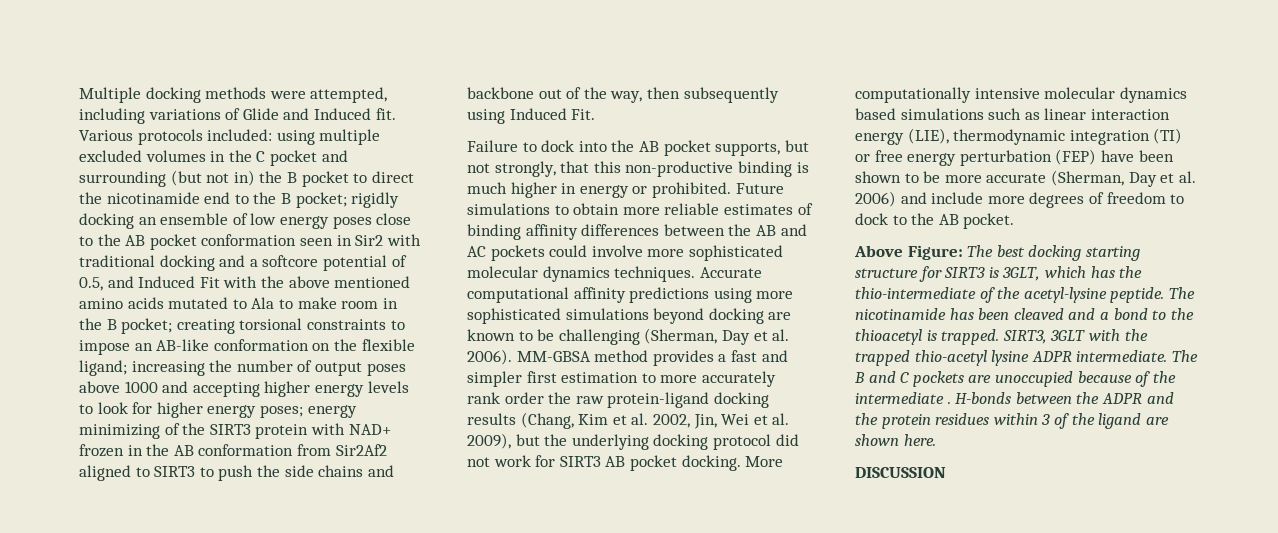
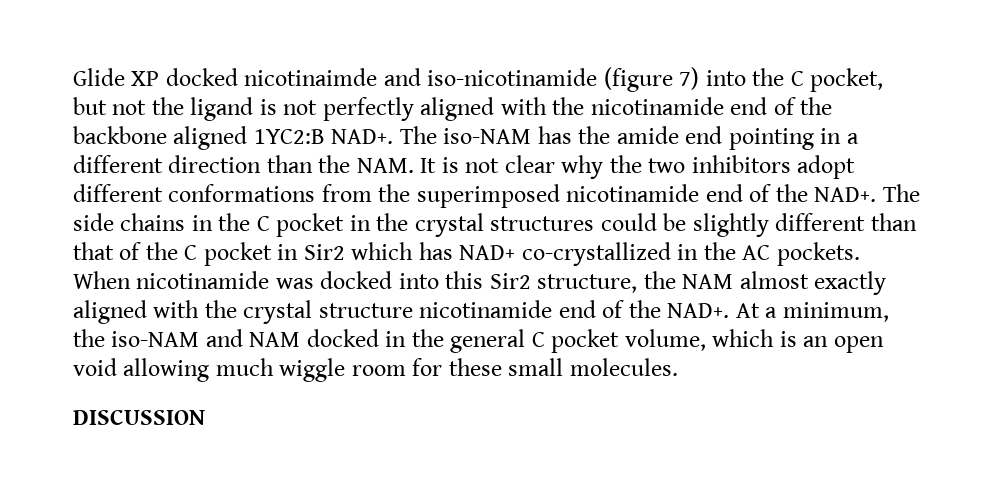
[79,87,388,103] [79,108,396,124] [79,129,381,145] [79,150,348,166] [79,170,414,187] [79,192,400,208] [79,213,412,229] [79,234,421,250] [79,255,407,271] [79,276,411,291] [79,297,398,309] [79,318,405,334] [79,339,415,355] [79,360,406,376] [79,381,409,397] [79,402,357,418] [79,423,391,439] [79,444,387,457] [79,465,394,481] [467,87,779,103] [467,108,596,124] [467,140,809,156] [467,161,809,177] [467,182,784,198] [467,203,813,215] [467,224,807,240] [467,245,783,261] [467,266,762,282] [467,287,794,303] [467,308,792,324] [467,328,790,345] [467,349,788,366] [467,371,776,387] [467,392,769,408] [467,412,790,429] [467,433,799,450] [467,455,784,471] [855,87,1187,103] [855,108,1170,120] [855,128,1183,145] [855,149,1174,166] [855,170,1196,187] [855,191,1185,208] [855,213,1015,229] [854,245,1140,261] [855,266,1143,282] [855,287,1195,303] [855,308,1194,320] [855,329,1148,345] [855,350,1198,366] [854,371,1176,387] [855,392,1174,404] [855,413,1169,429] [855,434,936,446] Multiple docking methods were attempted, including variations of Glide and Induced fit. Various protocols included: using multiple excluded volumes in the C pocket and surrounding (but not in) the B pocket to direct the nicotinamide end to the B pocket; rigidly docking an ensemble of low energy poses close to the AB pocket conformation seen in Sir2 with traditional docking and a softcore potential of 0.5, and Induced Fit with the above mentioned amino acids mutated to Ala to make room in the B pocket; creating torsional constraints to impose an AB-like conformation on the flexible ligand; increasing the number of output poses above 1000 and accepting higher energy levels to look for higher energy poses; energy minimizing of the SIRT3 protein with NAD+ frozen in the AB conformation from Sir2Af2 aligned to SIRT3 to push the side chains and backbone out of the way, then subsequently using Induced Fit. // Failure to dock into the AB pocket supports, but not strongly, that this non-productive binding is much higher in energy or prohibited. Future simulations to obtain more reliable estimates of binding affinity differences between the AB and AC pockets could involve more sophisticated molecular dynamics techniques. Accurate computational affinity predictions using more sophisticated simulations beyond docking are known to be challenging (Sherman, Day et al. 2006). MM-GBSA method provides a fast and simpler first estimation to more accurately rank order the raw protein-ligand docking results (Chang, Kim et al. 2002, Jin, Wei et al. 2009), but the underlying docking protocol did not work for SIRT3 AB pocket docking. More computationally intensive molecular dynamics based simulations such as linear interaction energy (LIE), thermodynamic integration (TI) or free energy perturbation (FEP) have been shown to be more accurate (Sherman, Day et al. 2006) and include more degrees of freedom to dock to the AB pocket. // Above Figure: The best docking starting structure for SIRT3 is 3GLT, which has the thio-intermediate of the acetyl-lysine peptide. The nicotinamide has been cleaved and a bond to the thioacetyl is trapped. SIRT3, 3GLT with the trapped thio-acetyl lysine ADPR intermediate. The B and C pockets are unoccupied because of the intermediate . H-bonds between the ADPR and the protein residues within 3 of the ligand are shown here. -> [73,67,884,92] [73,97,833,121] [73,126,859,150] [73,155,856,179] [73,184,920,208] [73,213,917,237] [73,242,860,266] [73,271,887,295] [73,300,889,324] [73,329,884,353] [73,358,678,382] Glide XP docked nicotinaimde and iso-nicotinamide (figure 7) into the C pocket, but not the ligand is not perfectly aligned with the nicotinamide end of the backbone aligned 1YC2:B NAD+. The iso-NAM has the amide end pointing in a different direction than the NAM. It is not clear why the two inhibitors adopt different conformations from the superimposed nicotinamide end of the NAD+. The side chains in the C pocket in the crystal structures could be slightly different than that of the C pocket in Sir2 which has NAD+ co-crystallized in the AC pockets. When nicotinamide was docked into this Sir2 structure, the NAM almost exactly aligned with the crystal structure nicotinamide end of the NAD+. At a minimum, the iso-NAM and NAM docked in the general C pocket volume, which is an open void allowing much wiggle room for these small molecules.

